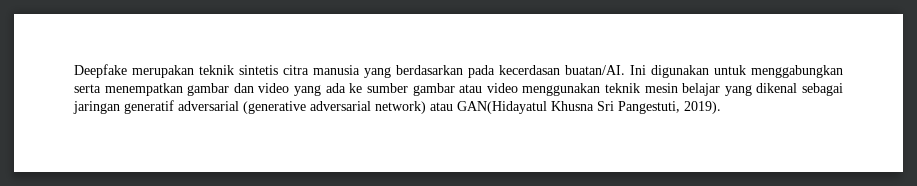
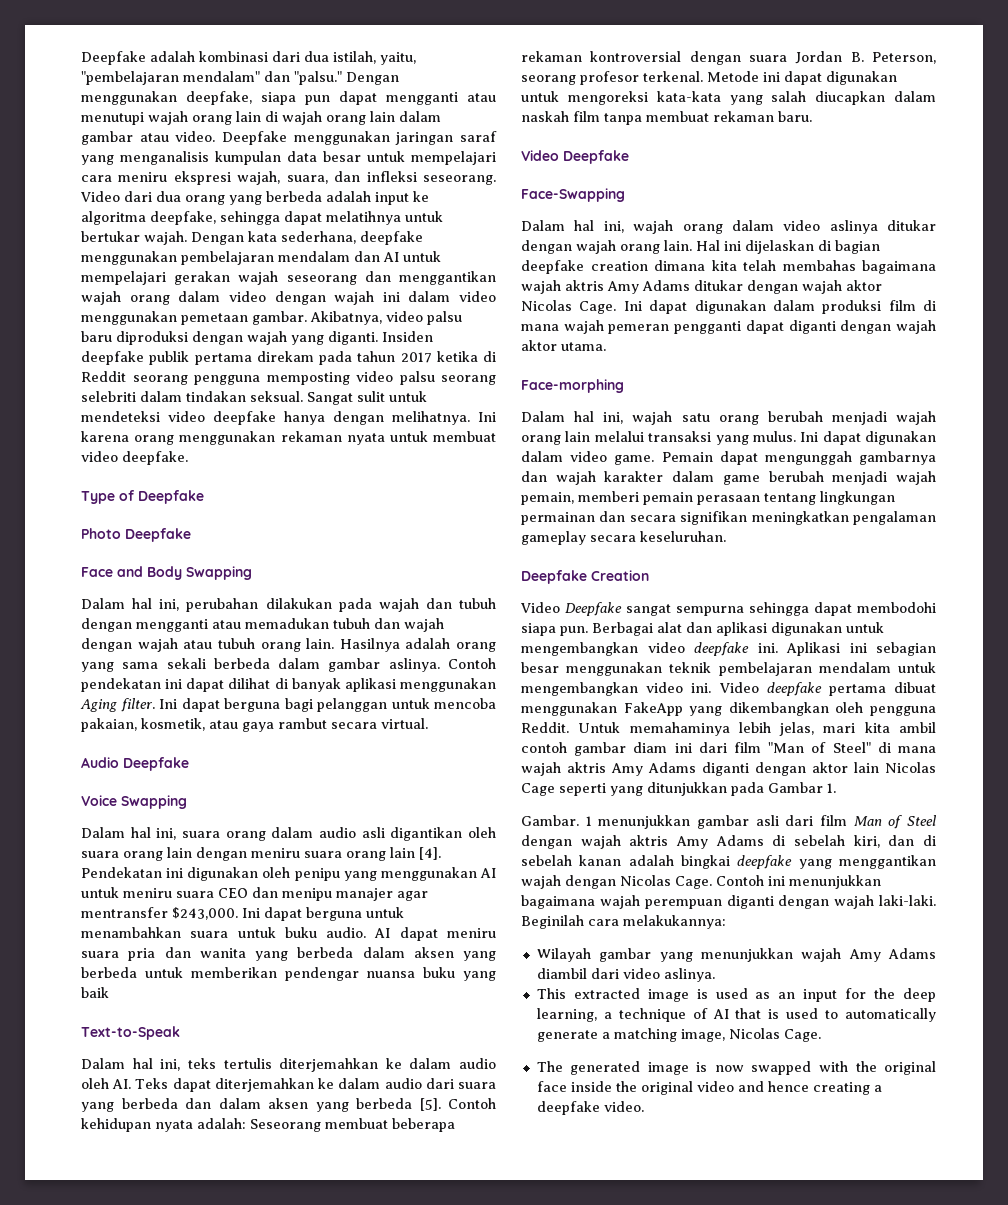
[74,64,843,78] [74,83,843,96] [73,100,721,114] Deepfake merupakan teknik sintetis citra manusia yang berdasarkan pada kecerdasan buatan/AI. Ini digunakan untuk menggabungkan serta menempatkan gambar dan video yang ada ke sumber gambar atau video menggunakan teknik mesin belajar yang dikenal sebagai jaringan generatif adversarial (generative adversarial network) atau GAN(Hidayatul Khusna Sri Pangestuti, 2019). -> [81,51,416,65] [81,71,399,85] [81,91,496,105] [81,111,441,125] [81,131,497,145] [81,151,496,165] [81,171,496,185] [80,191,429,205] [81,211,443,225] [81,231,423,245] [81,251,441,265] [81,271,496,285] [81,291,496,305] [81,311,462,325] [81,331,433,345] [81,351,496,365] [81,371,496,385] [81,391,427,405] [81,411,496,425] [81,431,497,445] [81,451,188,465] [81,490,204,504] [81,528,191,542] [81,566,252,580] [81,598,496,612] [81,618,444,632] [81,638,496,652] [81,658,496,672] [81,678,496,692] [80,698,496,712] [81,718,428,732] [81,757,189,771] [81,795,187,809] [81,827,497,841] [81,847,441,861] [81,867,497,881] [81,887,428,901] [81,907,404,921] [81,927,496,941] [81,947,496,961] [81,967,496,981] [81,987,109,998] [81,1026,180,1040] [81,1058,496,1072] [81,1078,496,1092] [81,1098,496,1112] [81,1118,455,1132] [521,51,936,65] [521,71,897,85] [521,91,936,105] [521,111,812,125] [521,150,629,164] [521,188,625,202] [521,220,936,234] [521,240,880,254] [521,260,936,274] [521,280,882,294] [521,300,936,314] [521,320,936,334] [521,340,606,351] [521,379,624,393] [521,411,936,425] [521,431,936,445] [521,451,936,465] [521,471,936,485] [521,491,895,505] [521,511,936,525] [521,531,726,545] [521,570,649,584] [520,602,936,616] [521,622,884,636] [521,642,936,656] [521,662,936,676] [521,682,936,696] [521,702,936,716] [521,722,936,736] [521,742,936,756] [521,762,936,776] [521,782,836,796] [521,815,937,829] [521,835,936,849] [521,855,936,869] [521,875,881,889] [521,895,936,909] [521,915,726,929] [536,948,937,962] [536,968,715,982] [536,988,936,1002] [536,1008,936,1022] [536,1028,821,1042] [536,1061,936,1075] [536,1081,882,1095] [536,1101,644,1115] Deepfake adalah kombinasi dari dua istilah, yaitu, "pembelajaran mendalam" dan "palsu." Dengan menggunakan deepfake, siapa pun dapat mengganti atau menutupi wajah orang lain di wajah orang lain dalam gambar atau video. Deepfake menggunakan jaringan saraf yang menganalisis kumpulan data besar untuk mempelajari cara meniru ekspresi wajah, suara, dan infleksi seseorang. Video dari dua orang yang berbeda adalah input ke algoritma deepfake, sehingga dapat melatihnya untuk bertukar wajah. Dengan kata sederhana, deepfake menggunakan pembelajaran mendalam dan AI untuk mempelajari gerakan wajah seseorang dan menggantikan wajah orang dalam video dengan wajah ini dalam video menggunakan pemetaan gambar. Akibatnya, video palsu baru diproduksi dengan wajah yang diganti. Insiden deepfake publik pertama direkam pada tahun 2017 ketika di Reddit seorang pengguna memposting video palsu seorang selebriti dalam tindakan seksual. Sangat sulit untuk mendeteksi video deepfake hanya dengan melihatnya. Ini karena orang menggunakan rekaman nyata untuk membuat video deepfake. // Type of Deepfake // Photo Deepfake // Face and Body Swapping // Dalam hal ini, perubahan dilakukan pada wajah dan tubuh dengan mengganti atau memadukan tubuh dan wajah dengan wajah atau tubuh orang lain. Hasilnya adalah orang yang sama sekali berbeda dalam gambar aslinya. Contoh pendekatan ini dapat dilihat di banyak aplikasi menggunakan Aging filter. Ini dapat berguna bagi pelanggan untuk mencoba pakaian, kosmetik, atau gaya rambut secara virtual. // Audio Deepfake // Voice Swapping // Dalam hal ini, suara orang dalam audio asli digantikan oleh suara orang lain dengan meniru suara orang lain [4]. Pendekatan ini digunakan oleh penipu yang menggunakan AI untuk meniru suara CEO dan menipu manajer agar mentransfer $243,000. Ini dapat berguna untuk menambahkan suara untuk buku audio. AI dapat meniru suara pria dan wanita yang berbeda dalam aksen yang berbeda untuk memberikan pendengar nuansa buku yang baik // Text-to-Speak // Dalam hal ini, teks tertulis diterjemahkan ke dalam audio oleh AI. Teks dapat diterjemahkan ke dalam audio dari suara yang berbeda dan dalam aksen yang berbeda [5]. Contoh kehidupan nyata adalah: Seseorang membuat beberapa rekaman kontroversial dengan suara Jordan B. Peterson, seorang profesor terkenal. Metode ini dapat digunakan untuk mengoreksi kata-kata yang salah diucapkan dalam naskah film tanpa membuat rekaman baru. // Video Deepfake // Face-Swapping // Dalam hal ini, wajah orang dalam video aslinya ditukar dengan wajah orang lain. Hal ini dijelaskan di bagian deepfake creation dimana kita telah membahas bagaimana wajah aktris Amy Adams ditukar dengan wajah aktor Nicolas Cage. Ini dapat digunakan dalam produksi film di mana wajah pemeran pengganti dapat diganti dengan wajah aktor utama. // Face-morphing // Dalam hal ini, wajah satu orang berubah menjadi wajah orang lain melalui transaksi yang mulus. Ini dapat digunakan dalam video game. Pemain dapat mengunggah gambarnya dan wajah karakter dalam game berubah menjadi wajah pemain, memberi pemain perasaan tentang lingkungan permainan dan secara signifikan meningkatkan pengalaman gameplay secara keseluruhan. // Deepfake Creation // Video Deepfake sangat sempurna sehingga dapat membodohi siapa pun. Berbagai alat dan aplikasi digunakan untuk mengembangkan video deepfake ini. Aplikasi ini sebagian besar menggunakan teknik pembelajaran mendalam untuk mengembangkan video ini. Video deepfake pertama dibuat menggunakan FakeApp yang dikembangkan oleh pengguna Reddit. Untuk memahaminya lebih jelas, mari kita ambil contoh gambar diam ini dari film "Man of Steel" di mana wajah aktris Amy Adams diganti dengan aktor lain Nicolas Cage seperti yang ditunjukkan pada Gambar 1. // Gambar. 1 menunjukkan gambar asli dari film Man of Steel dengan wajah aktris Amy Adams di sebelah kiri, dan di sebelah kanan adalah bingkai deepfake yang menggantikan wajah dengan Nicolas Cage. Contoh ini menunjukkan bagaimana wajah perempuan diganti dengan wajah laki-laki. Beginilah cara melakukannya: // Wilayah gambar yang menunjukkan wajah Amy Adams diambil dari video aslinya. // This extracted image is used as an input for the deep learning, a technique of AI that is used to automatically generate a matching image, Nicolas Cage. // The generated image is now swapped with the original face inside the original video and hence creating a deepfake video.

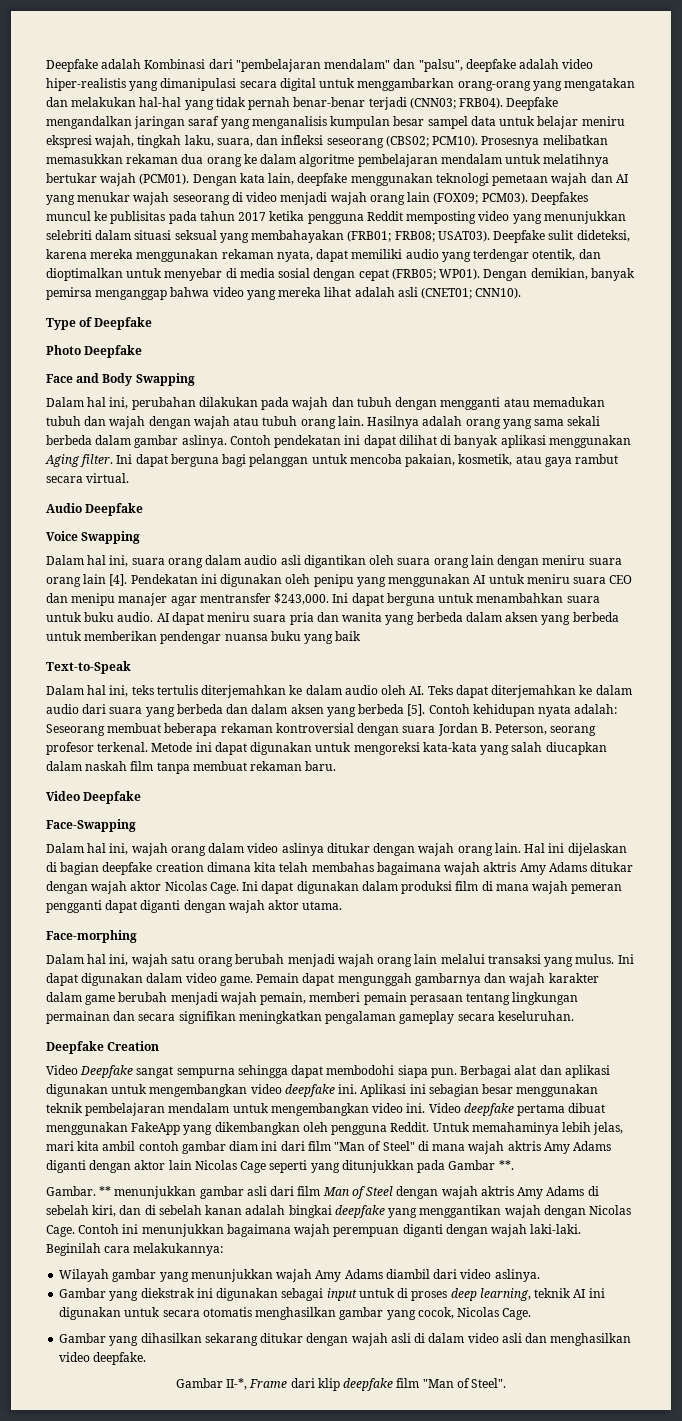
[199,51,416,65] [81,71,399,85] [81,91,496,105] [81,111,441,125] [81,131,390,145] kombinasi dari dua istilah, yaitu, "pembelajaran mendalam" dan "palsu." Dengan menggunakan deepfake, siapa pun dapat mengganti atau menutupi wajah orang lain di wajah orang lain dalam gambar atau video. Deepfake menggunakan -> [144,59,594,72] [46,78,636,91] [46,97,559,110] [46,116,132,129] Kombinasi dari "pembelajaran mendalam" dan "palsu", deepfake adalah video hiper-realistis yang dimanipulasi secara digital untuk menggambarkan orang-orang yang mengatakan dan melakukan hal-hal yang tidak pernah benar-benar terjadi (CNN03; FRB04). Deepfake mengandalkan
[287,151,496,165] [81,175,112,182] data besar untuk mempelajari cara -> [393,116,579,129] besar sampel data untuk belajar
(281, 178) none -> [137,135,214,148] tingkah laku,
[423,175,496,185] [80,191,429,205] [81,211,443,225] [81,231,187,245] seseorang. Video dari dua orang yang berbeda adalah input ke algoritma deepfake, sehingga dapat melatihnya untuk bertukar wajah. -> [326,135,608,148] [46,154,610,167] [46,173,190,186] seseorang (CBS02; PCM10). Prosesnya melibatkan memasukkan rekaman dua orang ke dalam algoritme pembelajaran mendalam untuk melatihnya bertukar wajah (PCM01).
[281,231,356,244] sederhana, -> [268,173,295,185] lain,
[181,251,441,265] [81,271,496,285] [81,291,496,305] [81,311,462,325] [81,331,433,345] [81,351,496,365] [81,371,496,385] [81,391,427,405] [81,411,496,425] [81,431,497,445] [81,451,188,465] pembelajaran mendalam dan AI untuk mempelajari gerakan wajah seseorang dan menggantikan wajah orang dalam video dengan wajah ini dalam video menggunakan pemetaan gambar. Akibatnya, video palsu baru diproduksi dengan wajah yang diganti. Insiden deepfake publik pertama direkam pada tahun 2017 ketika di Reddit seorang pengguna memposting video palsu seorang selebriti dalam tindakan seksual. Sangat sulit untuk mendeteksi video deepfake hanya dengan melihatnya. Ini karena orang menggunakan rekaman nyata untuk membuat video deepfake. -> [435,173,628,186] [46,192,588,205] [46,211,626,224] [46,230,630,243] [46,249,601,262] [46,268,635,281] [46,287,522,300] teknologi pemetaan wajah dan AI yang menukar wajah seseorang di video menjadi wajah orang lain (FOX09; PCM03). Deepfakes muncul ke publisitas pada tahun 2017 ketika pengguna Reddit memposting video yang menunjukkan selebriti dalam situasi seksual yang membahayakan (FRB01; FRB08; USAT03). Deepfake sulit dideteksi, karena mereka menggunakan rekaman nyata, dapat memiliki audio yang terdengar otentik, dan dioptimalkan untuk menyebar di media sosial dengan cepat (FRB05; WP01). Dengan demikian, banyak pemirsa menganggap bahwa video yang mereka lihat adalah asli (CNET01; CNN10).
[827,783,836,793] 1. -> [498,1160,514,1170] **.
[585,816,592,826] 1 -> [99,1186,112,1196] **
[536,988,936,1002] [536,1008,936,1022] [536,1028,821,1042] [536,1061,936,1075] [536,1081,882,1095] [536,1101,644,1115] This extracted image is used as an input for the deep learning, a technique of AI that is used to automatically generate a matching image, Nicolas Cage. // The generated image is now swapped with the original face inside the original video and hence creating a deepfake video. -> [59,1288,605,1301] [59,1307,532,1320] [59,1333,632,1346] [59,1352,147,1365] [175,1378,507,1391] Gambar yang diekstrak ini digunakan sebagai input untuk di proses deep learning, teknik AI ini digunakan untuk secara otomatis menghasilkan gambar yang cocok, Nicolas Cage. // Gambar yang dihasilkan sekarang ditukar dengan wajah asli di dalam video asli dan menghasilkan video deepfake. // Gambar II-*, Frame dari klip deepfake film "Man of Steel".

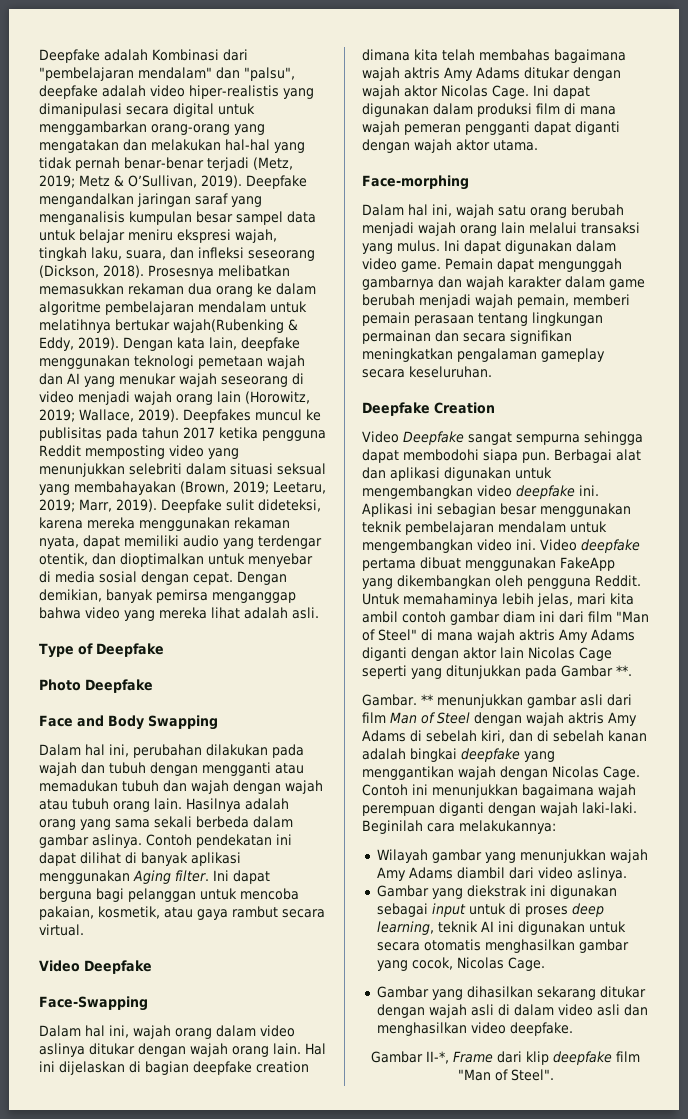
[409,97,504,109] (CNN03; FRB04). -> [253,157,293,170] [39,175,242,188] (Metz, 2019; Metz & O’Sullivan, 2019).
[385,135,479,147] (CBS02; PCM10). -> [39,265,144,278] (Dickson, 2018).
[100,173,190,186] wajah (PCM01). -> [173,319,298,333] [39,337,119,351] wajah(Rubenking & Eddy, 2019).
[433,192,528,204] (FOX09; PCM03). -> [245,391,310,404] [39,409,179,422] (Horowitz, 2019; Wallace, 2019).
[347,230,490,242] (FRB01; FRB08; USAT03). -> [180,481,326,494] [39,499,157,512] (Brown, 2019; Leetaru, 2019; Marr, 2019).
[358,268,481,281] cepat (FRB05; WP01). -> [193,572,233,585] cepat.
[397,287,522,299] asli (CNET01; CNN10). -> [292,607,319,619] asli.
[46,503,144,516] [46,531,141,544] [46,555,622,568] [46,574,633,587] [46,593,600,606] [46,612,619,625] [46,631,362,644] [46,661,131,674] [46,685,632,698] [46,704,618,717] [46,723,597,736] [46,742,607,755] [46,761,337,774] // Audio Deepfake // Voice Swapping // Dalam hal ini, suara orang dalam audio asli digantikan oleh suara orang lain dengan meniru suara orang lain [4]. Pendekatan ini digunakan oleh penipu yang menggunakan AI untuk meniru suara CEO dan menipu manajer agar mentransfer $243,000. Ini dapat berguna untuk menambahkan suara untuk buku audio. AI dapat meniru suara pria dan wanita yang berbeda dalam aksen yang berbeda untuk memberikan pendengar nuansa buku yang baik // Text-to-Speak // Dalam hal ini, teks tertulis diterjemahkan ke dalam audio oleh AI. Teks dapat diterjemahkan ke dalam audio dari suara yang berbeda dan dalam aksen yang berbeda [5]. Contoh kehidupan nyata adalah: Seseorang membuat beberapa rekaman kontroversial dengan suara Jordan B. Peterson, seorang profesor terkenal. Metode ini dapat digunakan untuk mengoreksi kata-kata yang salah diucapkan dalam naskah film tanpa membuat rekaman baru. -> (84, 930) none

